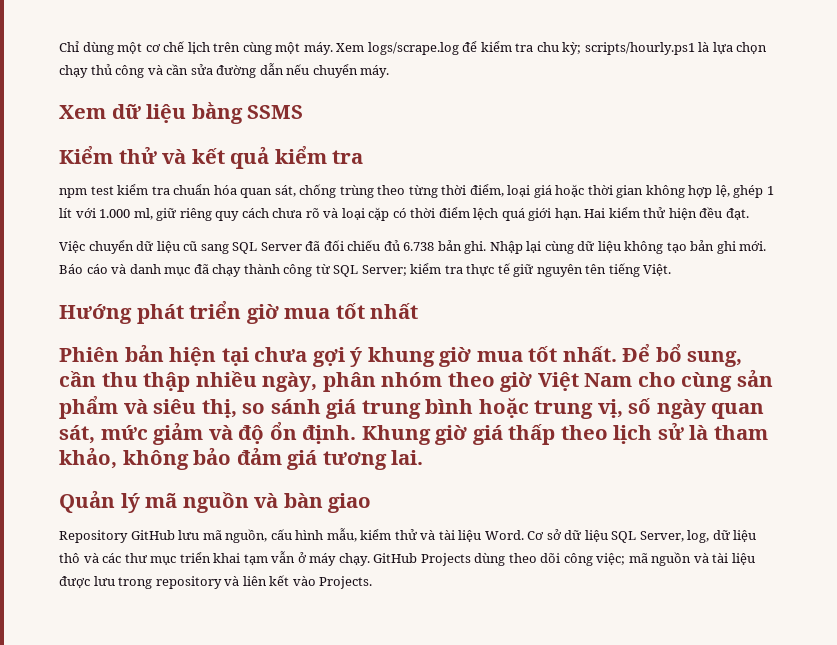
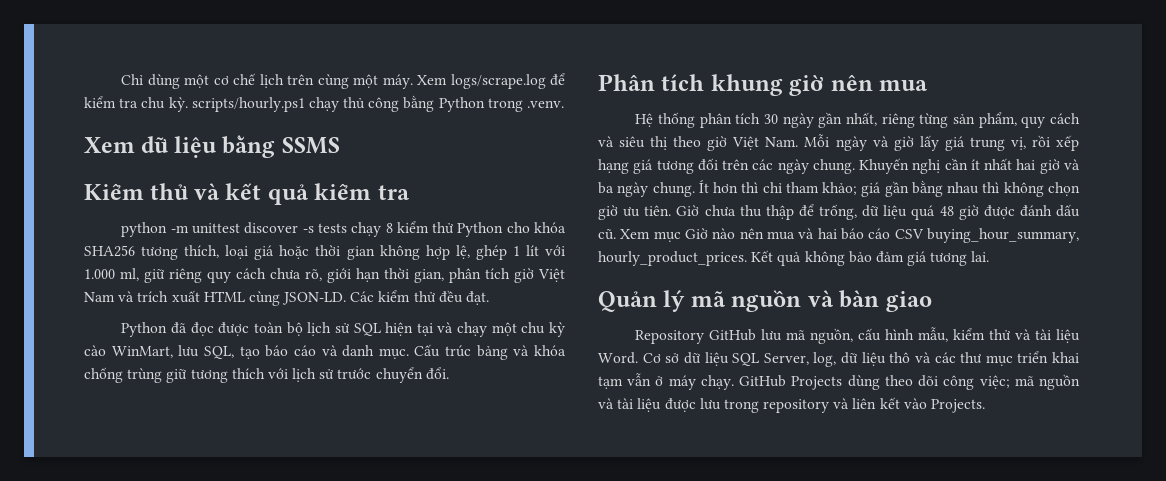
[562,42,768,55] [59,63,390,78] kỳ; scripts/hourly.ps1 là lựa chọn chạy thủ công và cần sửa đường dẫn nếu chuyển máy. -> [168,95,565,112] kỳ. scripts/hourly.ps1 chạy thủ công bằng Python trong .venv.
[59,184,504,198] npm test kiểm tra chuẩn hóa quan sát, chống trùng theo từng thời điểm, -> [121,221,566,237] [84,245,220,260] python -m unittest discover -s tests chạy 8 kiểm thử Python cho khóa SHA256 tương thích,
[305,207,697,221] rõ và loại cặp có thời điểm lệch quá giới hạn. Hai kiểm thử hiện -> [305,268,565,283] [84,290,436,306] rõ, giới hạn thời gian, phân tích giờ Việt Nam và trích xuất HTML cùng JSON-LD. Các kiểm thử
[59,240,767,254] [59,263,672,277] [59,300,419,324] [59,344,363,367] Việc chuyển dữ liệu cũ sang SQL Server đã đối chiếu đủ 6.738 bản ghi. Nhập lại cùng dữ liệu không tạo bản ghi mới. Báo cáo và danh mục đã chạy thành công từ SQL Server; kiểm tra thực tế giữ nguyên tên tiếng Việt. // Hướng phát triển giờ mua tốt nhất // Phiên bản hiện tại chưa gợi ý -> [121,322,566,337] [84,344,567,360] [84,367,449,383] [598,74,705,91] Python đã đọc được toàn bộ lịch sử SQL hiện tại và chạy một chu kỳ cào WinMart, lưu SQL, tạo báo cáo và danh mục. Cấu trúc bảng và khóa chống trùng giữ tương thích với lịch sử trước chuyển đổi. // Phân tích
[476,343,743,367] [59,369,773,392] [59,395,765,419] [59,421,769,445] [59,447,117,469] mua tốt nhất. Để bổ sung, cần thu thập nhiều ngày, phân nhóm theo giờ Việt Nam cho cùng sản phẩm và siêu thị, so sánh giá trung bình hoặc trung vị, số ngày quan sát, mức giảm và độ ổn định. Khung giờ giá thấp theo lịch sử là tham khảo, -> [830,75,929,91] [635,112,1080,128] [598,134,1079,151] [598,158,1080,174] [598,180,1080,197] [598,204,1080,220] [598,228,1079,243] [598,250,802,266] nên mua // Hệ thống phân tích 30 ngày gần nhất, riêng từng sản phẩm, quy cách và siêu thị theo giờ Việt Nam. Mỗi ngày và giờ lấy giá trung vị, rồi xếp hạng giá tương đối trên các ngày chung. Khuyến nghị cần ít nhất hai giờ và ba ngày chung. Ít hơn thì chỉ tham khảo; giá gần bằng nhau thì không chọn giờ ưu tiên. Giờ chưa thu thập để trống, dữ liệu quá 48 giờ được đánh dấu cũ. Xem mục Giờ nào nên mua và hai báo cáo CSV buying_hour_summary, hourly_product_prices. Kết quả

